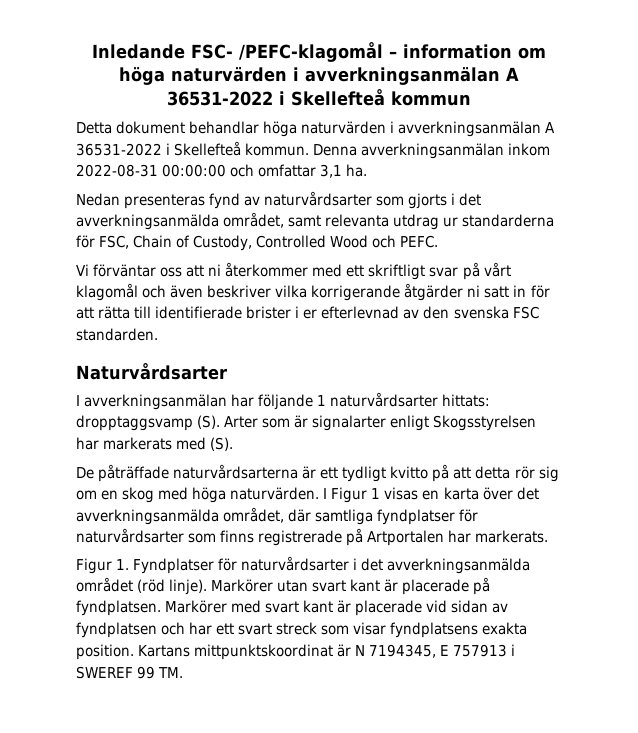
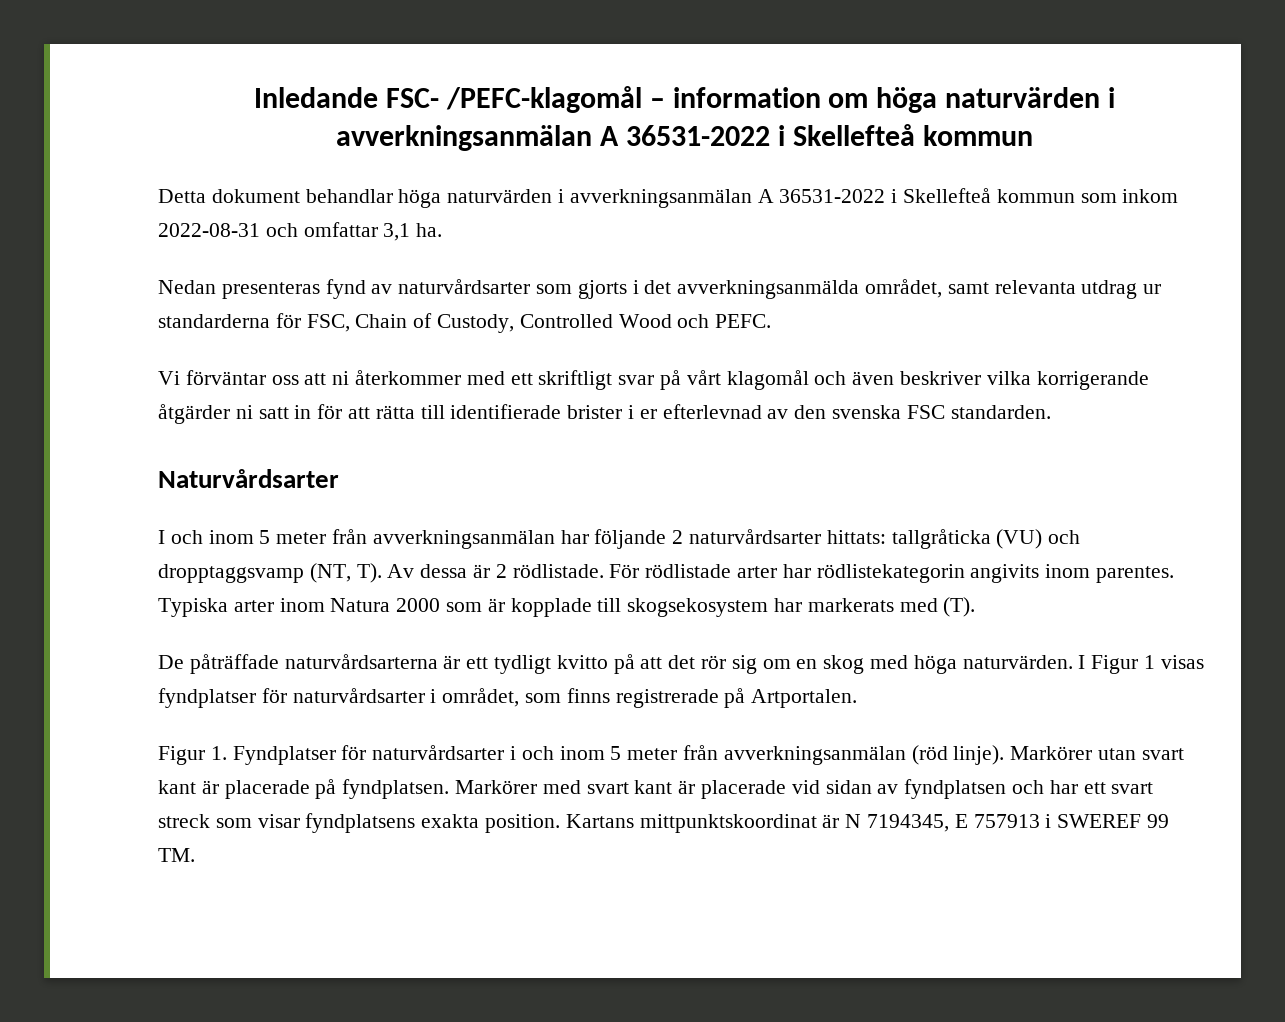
[245,143,505,159] kommun. Denna avverkningsanmälan -> [996,189,1117,203] kommun som
[162,164,227,177] 00:00:00 -> (260, 230) none
(80, 400) none -> [170,529,368,544] och inom 5 meter från
[317,395,327,406] 1 -> [672,530,684,544] 2
[76,415,537,431] dropptaggsvamp (S). Arter som är signalarter enligt Skogsstyrelsen -> [891,529,1081,549] [158,563,1175,583] [158,598,769,617] tallgråticka (VU) och dropptaggsvamp (NT, T). Av dessa är 2 rödlistade. För rödlistade arter har rödlistekategorin angivits inom parentes. Typiska arter inom Natura 2000 som är kopplade till skogsekosystem
[210,437,234,451] (S). -> [943,597,976,617] (T).
[475,466,511,479] detta -> [668,655,696,669] det
[422,487,539,500] [76,507,374,525] en karta över det avverkningsanmälda området, där samtliga -> (1204, 662) none
(184, 535) none -> [430,688,520,707] i området,
[367,530,549,546] Artportalen har markerats. -> [751,689,858,708] Artportalen.
[361,558,531,574] [76,577,133,592] det avverkningsanmälda området -> [521,745,906,765] och inom 5 meter från avverkningsanmälan

